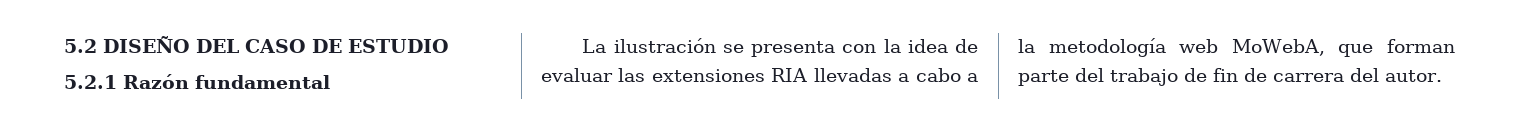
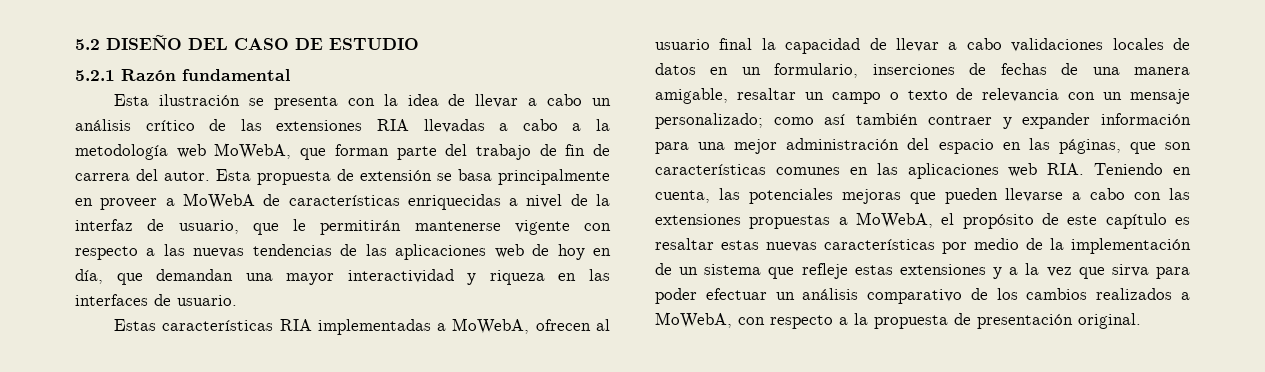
[582,39,607,53] La -> [114,94,150,106] Esta
[541,68,613,82] evaluar -> [475,94,611,108] [75,119,227,131] llevar a cabo un análisis crítico de
(1442, 76) none -> [216,169,610,185] [75,193,610,210] [75,219,611,235] [75,244,611,260] [75,269,610,285] [75,294,237,306] [114,318,610,335] [655,38,1190,54] [655,63,1190,78] [655,88,1190,104] [655,113,1191,129] [655,138,1191,154] [655,163,1191,179] [655,188,1190,204] [655,212,1190,229] [655,238,1191,254] [655,263,1190,279] [655,288,1190,304] [655,312,1141,329] Esta propuesta de extensión se basa principalmente en proveer a MoWebA de características enriquecidas a nivel de la interfaz de usuario, que le permitirán mantenerse vigente con respecto a las nuevas tendencias de las aplicaciones web de hoy en día, que demandan una mayor interactividad y riqueza en las interfaces de usuario. // Estas características RIA implementadas a MoWebA, ofrecen al usuario final la capacidad de llevar a cabo validaciones locales de datos en un formulario, inserciones de fechas de una manera amigable, resaltar un campo o texto de relevancia con un mensaje personalizado; como así también contraer y expander información para una mejor administración del espacio en las páginas, que son características comunes en las aplicaciones web RIA. Teniendo en cuenta, las potenciales mejoras que pueden llevarse a cabo con las extensiones propuestas a MoWebA, el propósito de este capítulo es resaltar estas nuevas características por medio de la implementación de un sistema que refleje estas extensiones y a la vez que sirva para poder efectuar un análisis comparativo de los cambios realizados a MoWebA, con respecto a la propuesta de presentación original.

